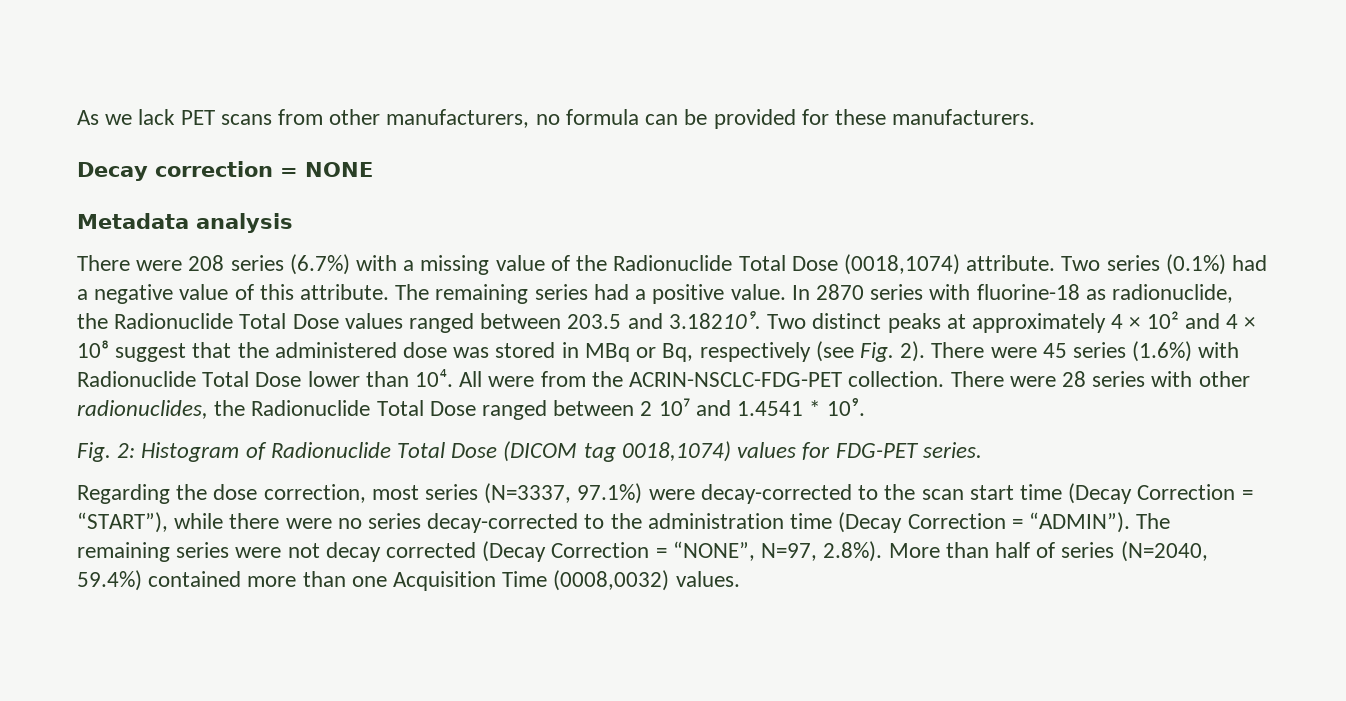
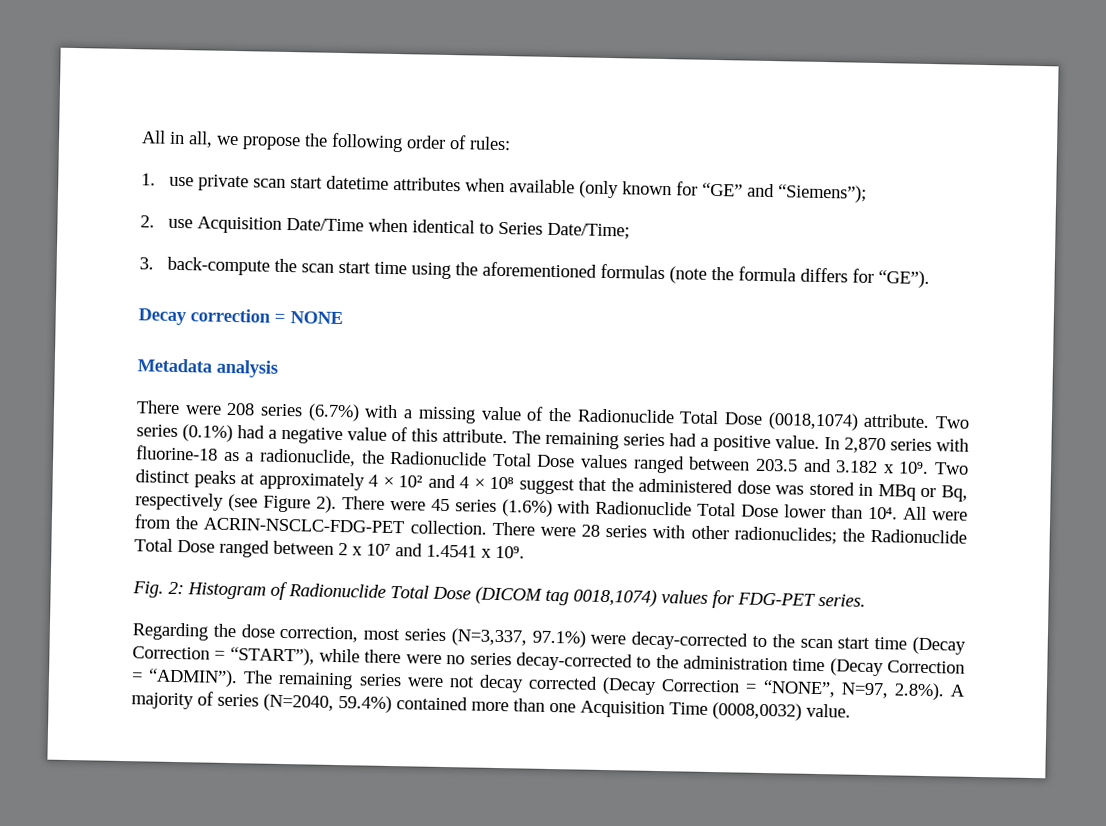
[77,109,1036,129] As we lack PET scans from other manufacturers, no formula can be provided for these manufacturers. -> [141,130,511,153] [141,173,867,203] [140,215,630,240] [139,256,930,289] All in all, we propose the following order of rules: // 1. use private scan start datetime attributes when available (only known for “GE” and “Siemens”); // 2. use Acquisition Date/Time when identical to Series Date/Time; // 3. back-compute the scan start time using the aforementioned formulas (note the formula differs for “GE”).
[815,284,864,300] 2870 -> [844,437,886,454] 2,870
(1106, 294) none -> [245,452,255,462] a
[668,311,761,329] 3.18210⁹. -> [835,460,930,475] 3.182 x 10⁹.
[859,342,894,362] Fig. -> [262,495,311,513] Figure
[77,400,208,419] radionuclides, -> [733,526,837,545] radionuclides;
(653, 408) none -> [352,546,363,556] x
[809,400,821,416] * -> [481,548,492,558] x
[484,483,572,504] (N=3337, -> [450,628,527,647] (N=3,337,
[888,542,1030,558] More than half -> [949,684,965,697] [131,692,194,710] A majority
[675,571,740,587] values. -> [806,703,851,718] value.

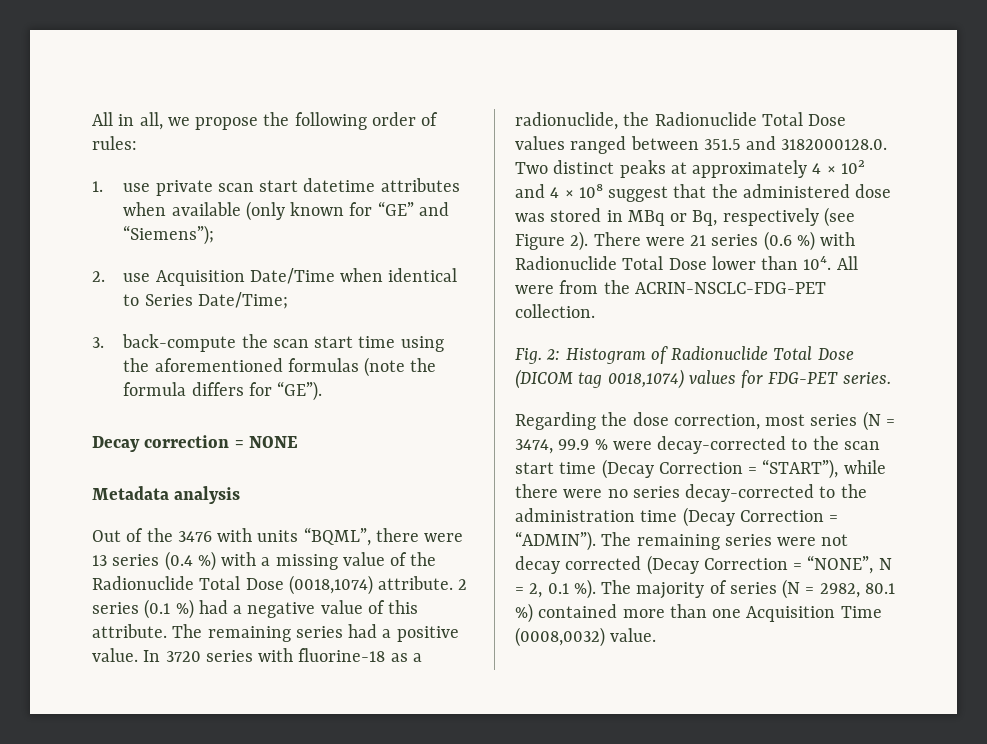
[136,400,360,422] There were 208 series (6.7%) -> [92,527,464,546] [92,551,216,571] Out of the 3476 with units “BQML”, there were 13 series (0.4 %)
[935,416,970,429] [136,424,233,443] Two series (0.1%) -> [458,579,468,590] [92,599,194,619] 2 series (0.1 %)
[844,437,886,454] 2,870 -> [165,651,201,662] 3720
[754,458,930,475] 203.5 and 3.182 x 10⁹. -> [703,136,888,150] 351.5 and 3182000128.0.
[430,498,553,518] 45 series (1.6%) -> [690,231,815,251] 21 series (0.6 %)
[491,521,967,545] [134,538,525,559] There were 28 series with other radionuclides; the Radionuclide Total Dose ranged between 2 x 10⁷ and 1.4541 x 10⁹. -> (595, 311) none
[450,628,586,648] (N=3,337, 97.1%) -> [862,411,895,431] [515,439,608,454] (N = 3474, 99.9 %
[840,682,965,701] [131,691,392,714] N=97, 2.8%). A majority of series (N=2040, 59.4%) -> [878,558,892,570] [515,579,895,599] [515,603,533,623] N = 2, 0.1 %). The majority of series (N = 2982, 80.1 %)

